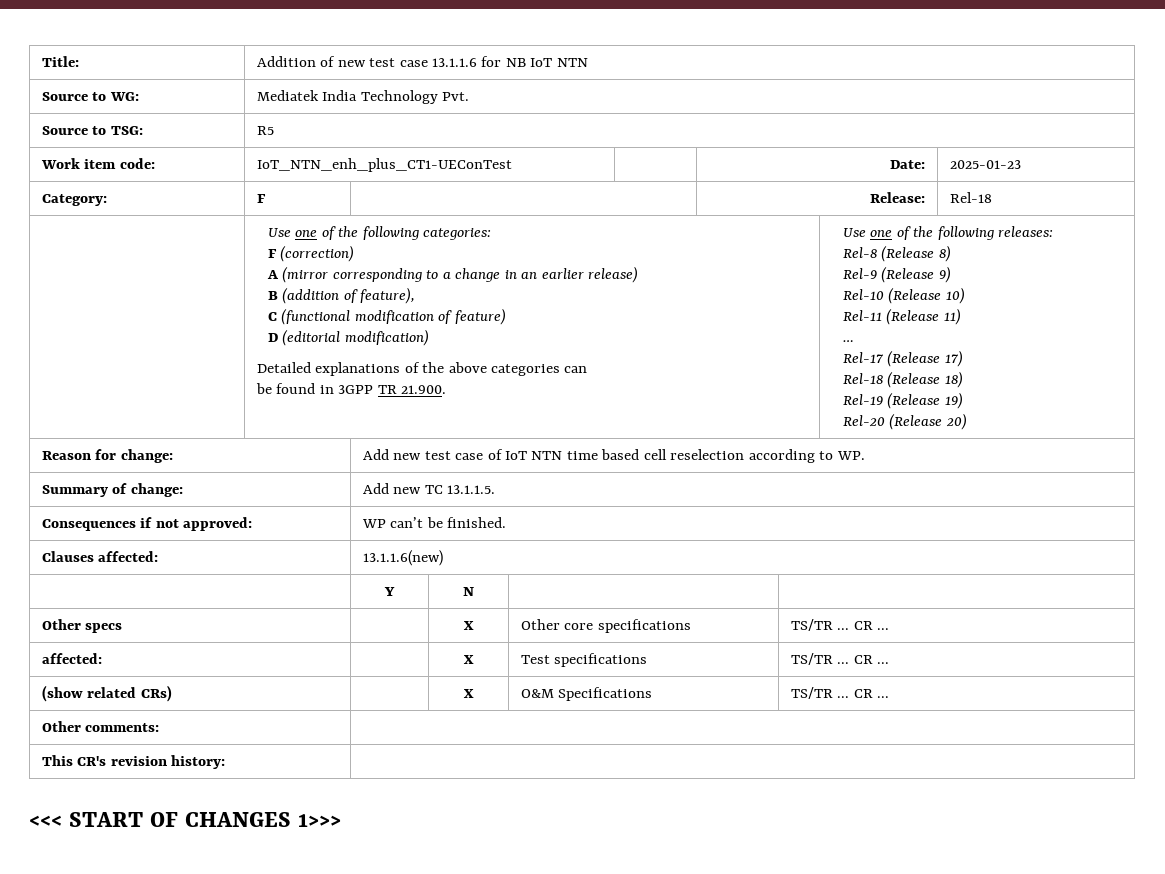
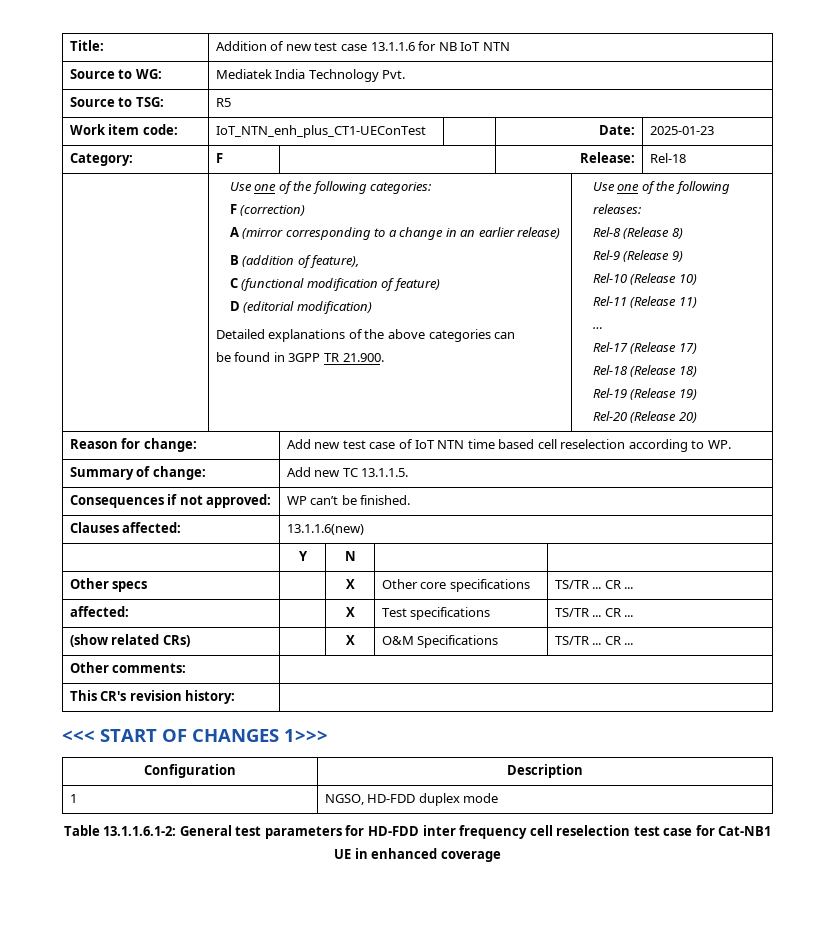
(342, 820) none -> [144,764,236,778] [506,764,583,778] [69,794,77,803] [324,793,499,806] [63,825,772,839] [334,848,501,862] // Configuration | Description // 1 | NGSO, HD-FDD duplex mode // Table 13.1.1.6.1-2: General test parameters for HD-FDD inter frequency cell reselection test case for Cat-NB1 UE in enhanced coverage

